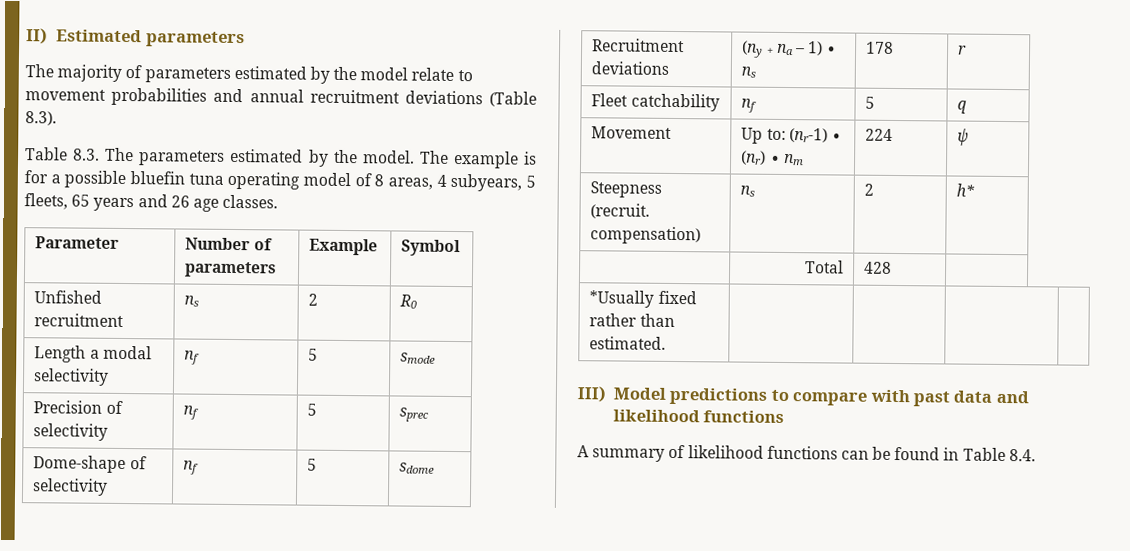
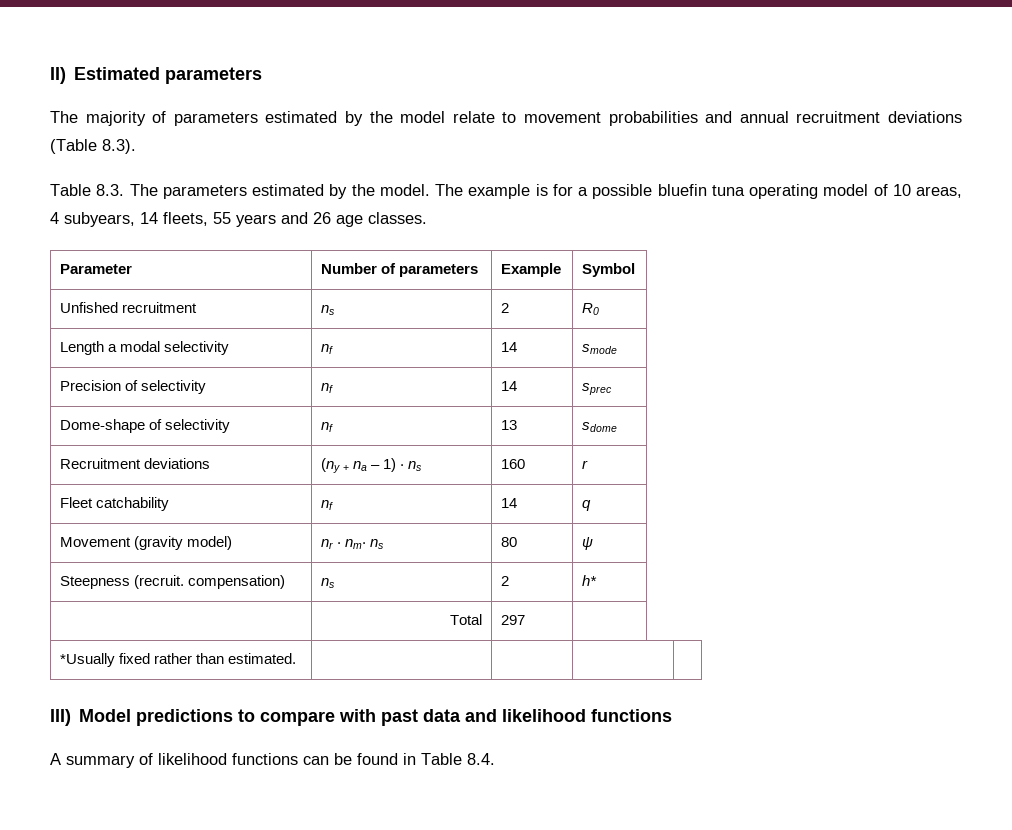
[374,174,385,187] 8 -> [892,184,911,196] 10
[526,175,537,188] [24,193,91,210] 5 fleets, 65 -> [140,212,231,226] 14 fleets, 55
[308,348,319,361] 5 -> [500,342,517,352] 14
[307,403,318,416] 5 -> [500,381,517,391] 14
[307,458,318,471] 5 -> [500,420,517,430] 13
[866,41,895,54] 178 -> [500,459,525,469] 160
[865,96,876,109] 5 -> [500,498,517,508] 14
[741,127,843,144] [741,150,804,166] [865,128,894,141] | Up to: (nr-1) ∙ (nr) ∙ nm | 224 -> [133,536,232,550] [320,539,384,549] [500,537,517,547] (gravity model) | nr ∙ nm∙ ns | 80
[864,261,893,274] 428 -> [500,615,525,625] 297

